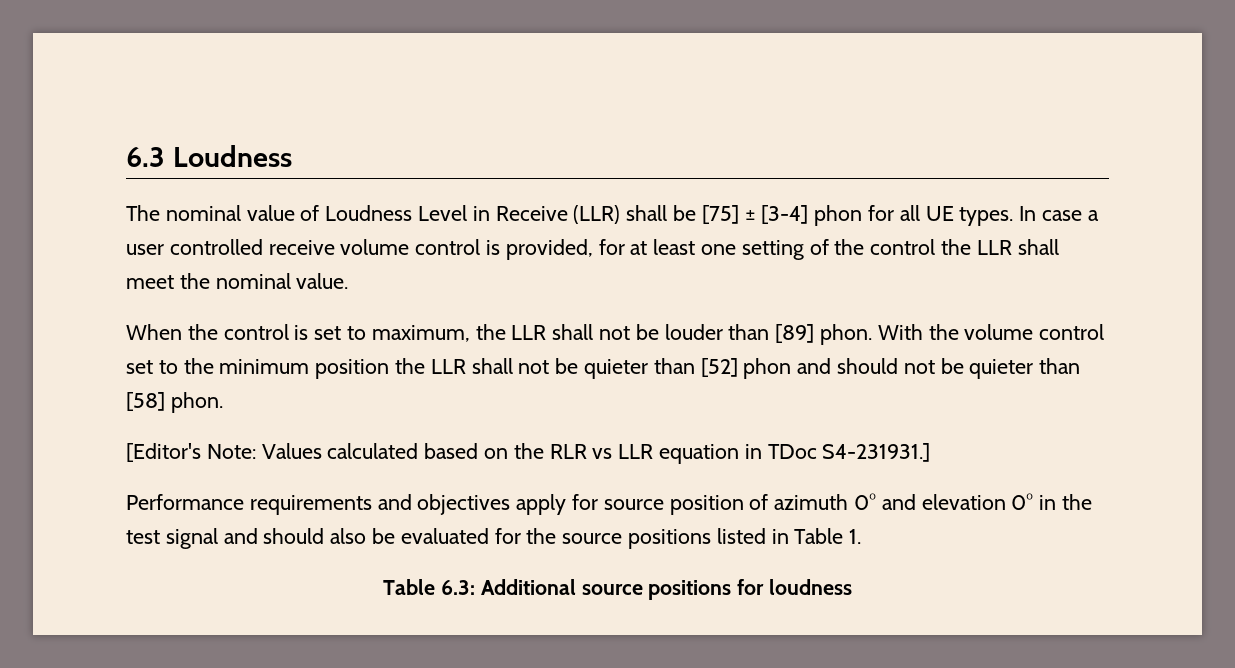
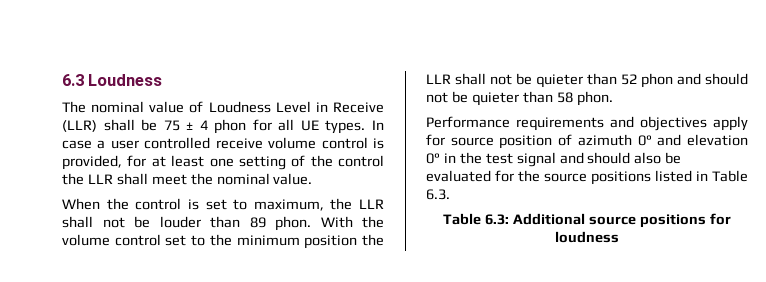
[701,205,809,224] [75] ± [3-4] -> [163,120,208,131] 75 ± 4
[775,324,815,343] [89] -> [249,217,266,228] 89
[700,358,738,377] [52] -> [621,74,637,85] 52
[126,392,223,413] [126,443,931,464] [58] phon. // [Editor's Note: Values calculated based on the RLR vs LLR equation in TDoc S4-231931.] -> [556,91,613,106] 58 phon.
[849,529,862,544] 1. -> [426,189,450,200] 6.3.

